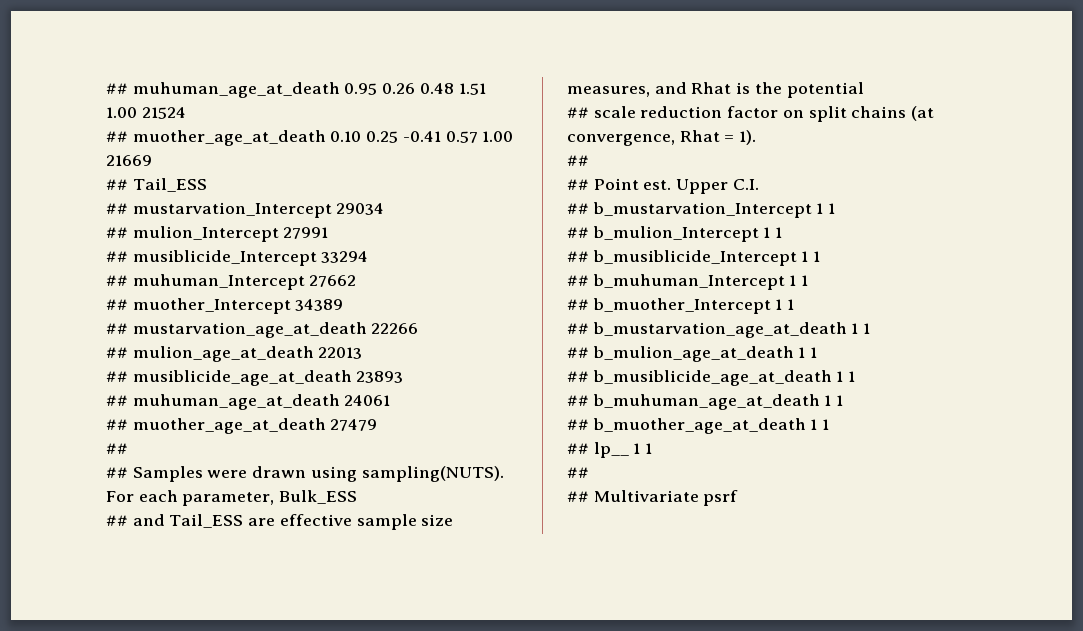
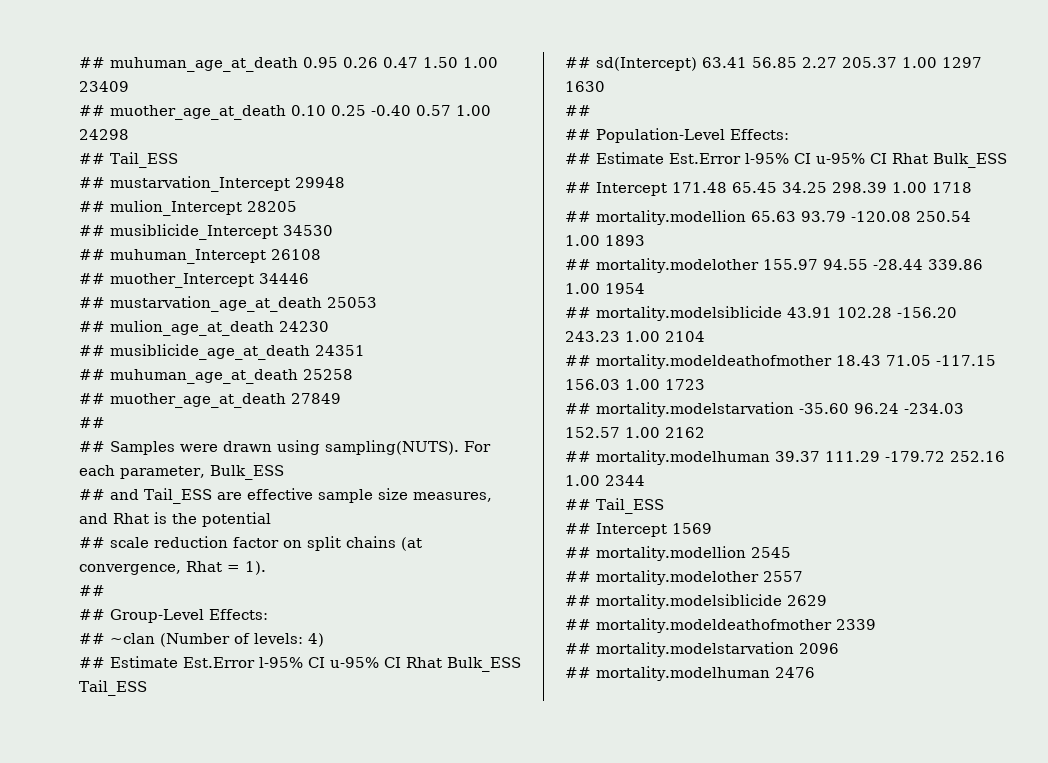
[419,83,486,95] [106,107,186,119] 0.48 1.51 1.00 21524 -> [383,57,498,68] [79,81,129,92] 0.47 1.50 1.00 23409
[402,131,441,142] -0.41 -> [371,105,411,116] -0.40
[106,155,152,166] 21669 -> [79,129,129,140] 24298
[336,203,385,215] 29034 -> [295,177,345,188] 29948
[283,227,329,239] 27991 -> [247,201,297,212] 28205
[321,251,369,263] 33294 -> [283,225,333,236] 34530
[309,275,357,287] 27662 -> [271,249,321,260] 26108
[295,299,344,311] 34389 -> [259,273,309,284] 34446
[371,323,419,334] 22266 -> [327,297,377,308] 25053
[318,347,363,359] 22013 -> [279,321,329,332] 24230
[356,371,404,383] [106,394,391,410] [106,418,378,434] 23893 // ## muhuman_age_at_death 24061 // ## muother_age_at_death 27479 -> [315,345,365,356] [79,369,353,384] [79,393,341,408] 24351 // ## muhuman_age_at_death 25258 // ## muother_age_at_death 27849
[593,178,759,194] [567,202,836,218] [567,226,783,242] [567,250,821,266] [567,274,809,290] [567,298,795,314] [567,322,871,338] [567,346,818,362] [567,370,856,386] [567,394,844,410] [567,418,830,434] [567,442,653,458] [567,467,589,478] [567,490,739,506] Point est. Upper C.I. // ## b_mustarvation_Intercept 1 1 // ## b_mulion_Intercept 1 1 // ## b_musiblicide_Intercept 1 1 // ## b_muhuman_Intercept 1 1 // ## b_muother_Intercept 1 1 // ## b_mustarvation_age_at_death 1 1 // ## b_mulion_age_at_death 1 1 // ## b_musiblicide_age_at_death 1 1 // ## b_muhuman_age_at_death 1 1 // ## b_muother_age_at_death 1 1 // ## lp__ 1 1 // ## // ## Multivariate psrf -> [110,609,268,623] [79,633,324,647] [79,656,521,672] [79,680,147,696] [565,57,982,71] [565,81,605,92] [565,105,591,116] [565,128,789,143] [565,152,1007,168] [565,182,972,196] [565,210,971,225] [565,235,645,246] [565,258,983,273] [565,283,645,294] [565,306,957,321] [565,331,705,342] [565,354,996,369] [565,379,705,390] [565,402,964,417] [565,427,705,438] [565,450,1005,465] [565,475,645,486] [565,498,664,514] [565,523,712,537] [565,546,791,561] [565,570,803,585] [565,594,827,609] [565,618,876,633] [565,642,839,657] [565,666,815,681] Group-Level Effects: // ## ~clan (Number of levels: 4) // ## Estimate Est.Error l-95% CI u-95% CI Rhat Bulk_ESS Tail_ESS // ## sd(Intercept) 63.41 56.85 2.27 205.37 1.00 1297 1630 // ## // ## Population-Level Effects: // ## Estimate Est.Error l-95% CI u-95% CI Rhat Bulk_ESS // ## Intercept 171.48 65.45 34.25 298.39 1.00 1718 // ## mortality.modellion 65.63 93.79 -120.08 250.54 1.00 1893 // ## mortality.modelother 155.97 94.55 -28.44 339.86 1.00 1954 // ## mortality.modelsiblicide 43.91 102.28 -156.20 243.23 1.00 2104 // ## mortality.modeldeathofmother 18.43 71.05 -117.15 156.03 1.00 1723 // ## mortality.modelstarvation -35.60 96.24 -234.03 152.57 1.00 2162 // ## mortality.modelhuman 39.37 111.29 -179.72 252.16 1.00 2344 // ## Tail_ESS // ## Intercept 1569 // ## mortality.modellion 2545 // ## mortality.modelother 2557 // ## mortality.modelsiblicide 2629 // ## mortality.modeldeathofmother 2339 // ## mortality.modelstarvation 2096 // ## mortality.modelhuman 2476

